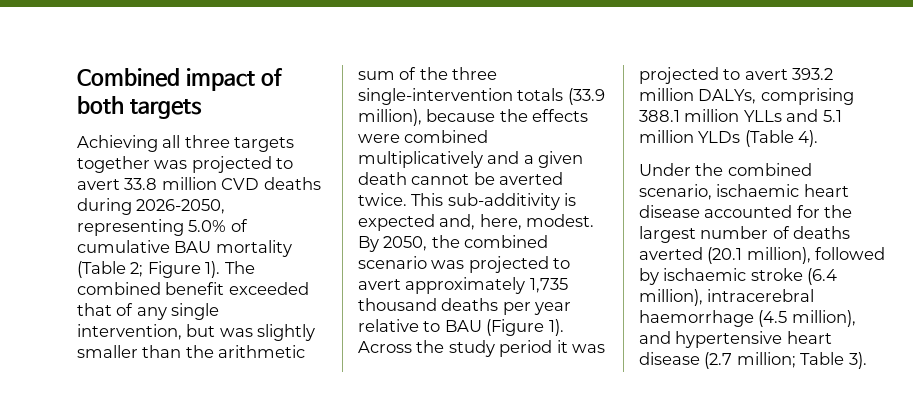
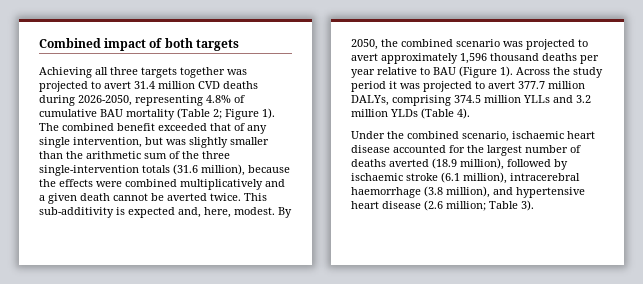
[124,178,158,190] 33.8 -> [134,81,155,89] 31.4
[188,220,227,232] 5.0% -> [206,95,231,103] 4.8%
[567,88,605,105] (33.9 -> [173,164,198,175] (31.6
[529,278,568,293] 1,735 -> [460,53,487,64] 1,596
[792,68,834,80] 393.2 -> [518,81,545,89] 377.7
[639,110,680,122] 388.1 -> [454,95,481,103] 374.5
[822,110,842,122] 5.1 -> [576,95,591,103] 3.2
[707,247,743,264] (20.1 -> [432,158,457,169] (18.9
[807,268,838,285] (6.4 -> [441,172,460,183] (6.1
[758,310,788,327] (4.5 -> [424,186,443,197] (3.8
[704,352,733,369] (2.7 -> [424,200,443,211] (2.6

